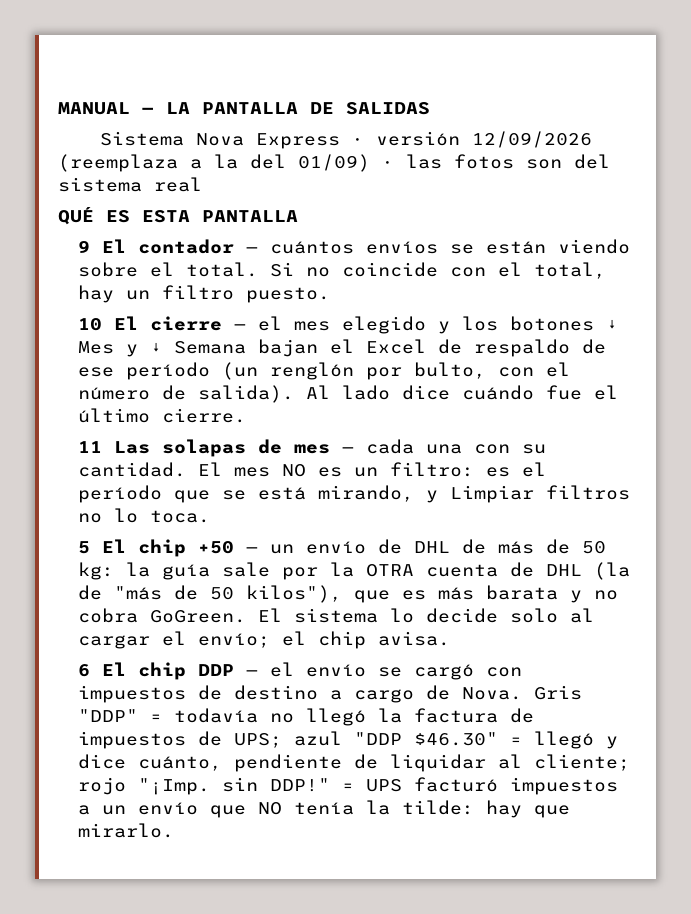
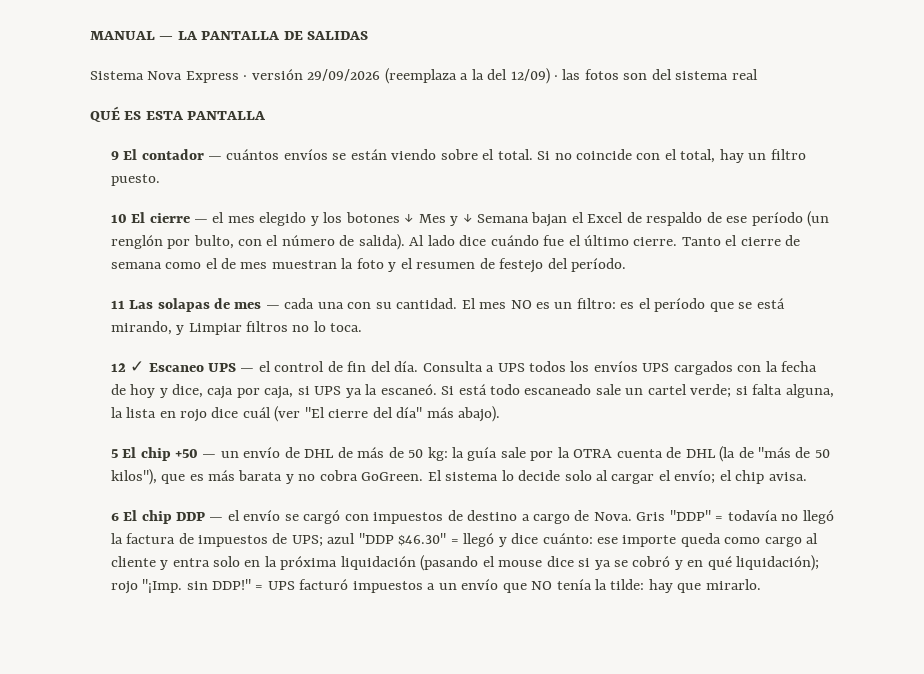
[471,131,592,148] 12/09/2026 -> [307,69,381,81] 29/09/2026
[298,154,370,172] 01/09) -> [510,68,550,84] 12/09)
(247, 415) none -> [681,235,801,246] [110,258,627,273] Tanto el cierre de semana como el de mes muestran la foto y el resumen de festejo del período.
(211, 516) none -> [110,361,818,375] [110,384,834,399] [110,406,501,422] // 12 ✓ Escaneo UPS — el control de fin del día. Consulta a UPS todos los envíos UPS cargados con la fecha de hoy y dice, caja por caja, si UPS ya la escaneó. Si está todo escaneado sale un cartel verde; si falta alguna, la lista en rojo dice cuál (ver "El cierre del día" más abajo).
[138,754,631,772] cuánto, pendiente de liquidar al cliente; -> [542,533,819,547] [110,555,820,571] cuánto: ese importe queda como cargo al cliente y entra solo en la próxima liquidación (pasando el mouse dice si ya se cobró y en qué liquidación);

